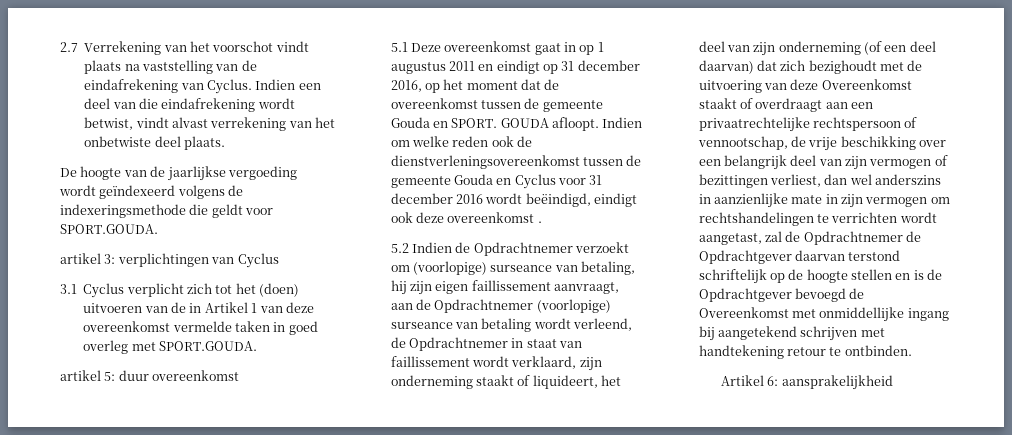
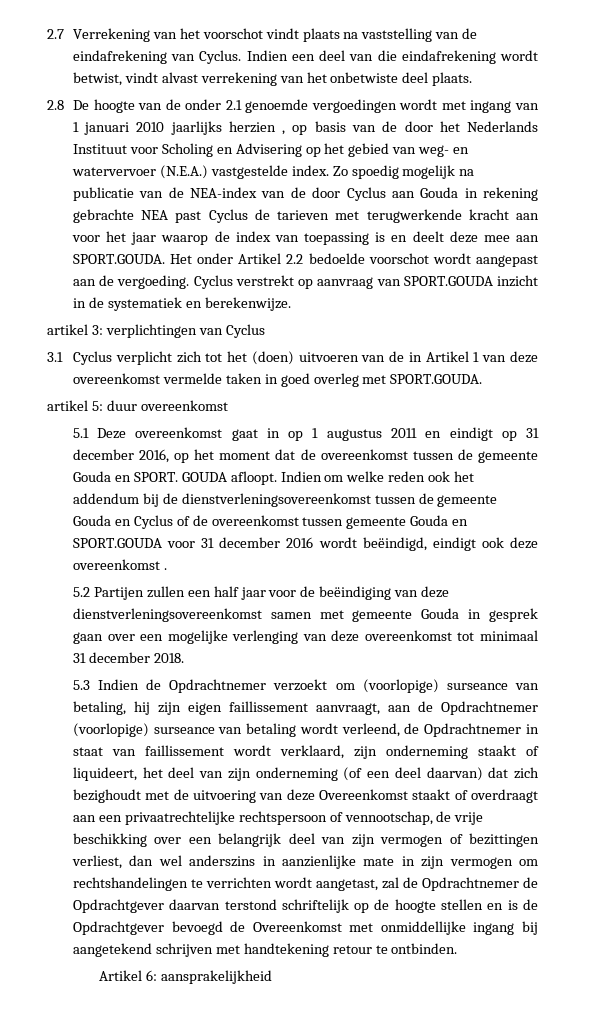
(225, 143) none -> [47,100,64,110] 2.8
[167,166,297,181] [59,185,244,199] [60,204,274,218] [60,224,158,234] jaarlijkse vergoeding wordt geïndexeerd volgens de indexeringsmethode die geldt voor SPORT.GOUDA. -> [185,99,539,113] [72,121,538,135] [72,143,470,157] [71,165,475,179] [72,187,538,201] [72,209,539,223] [71,231,540,245] [72,253,539,267] [72,275,538,289] [72,297,291,311] onder 2.1 genoemde vergoedingen wordt met ingang van 1 januari 2010 jaarlijks herzien , op basis van de door het Nederlands Instituut voor Scholing en Advisering op het gebied van weg- en watervervoer (N.E.A.) vastgestelde index. Zo spoedig mogelijk na publicatie van de NEA-index van de door Cyclus aan Gouda in rekening gebrachte NEA past Cyclus de tarieven met terugwerkende kracht aan voor het jaar waarop de index van toepassing is en deelt deze mee aan SPORT.GOUDA. Het onder Artikel 2.2 bedoelde voorschot wordt aangepast aan de vergoeding. Cyclus verstrekt op aanvraag van SPORT.GOUDA inzicht in de systematiek en berekenwijze.
(514, 141) none -> [454,471,475,482] [72,493,159,507] het addendum bij
(556, 181) none -> [176,515,469,529] [72,538,162,548] of de overeenkomst tussen gemeente Gouda en SPORT.GOUDA
(409, 248) none -> [93,586,450,600] [72,608,538,622] [72,630,538,644] [72,652,184,663] [72,680,90,690] Partijen zullen een half jaar voor de beëindiging van deze dienstverleningsovereenkomst samen met gemeente Gouda in gesprek gaan over een mogelijke verlenging van deze overeenkomst tot minimaal 31 december 2018. // 5.3

